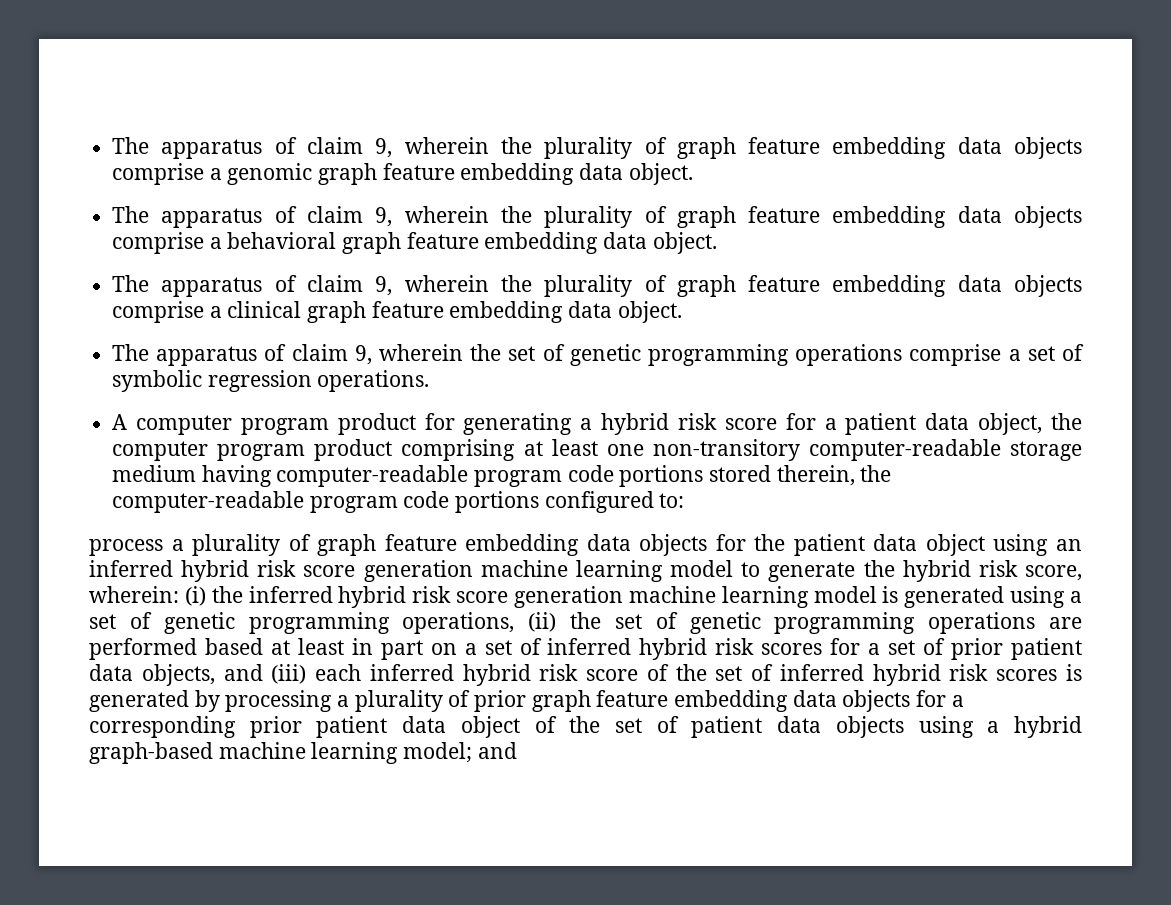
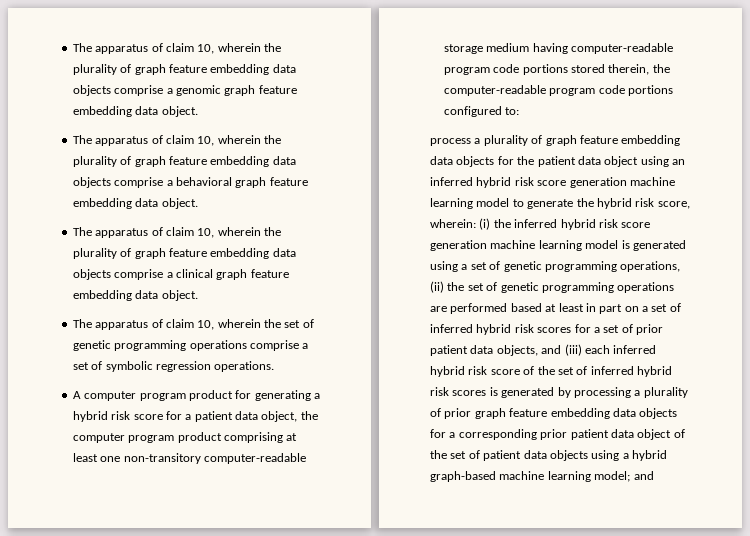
[112,137,393,159] The apparatus of claim 9, -> [72,43,215,54] The apparatus of claim 10,
[375,207,393,227] 9, -> [197,136,215,146] 10,
[375,276,393,296] 9, -> [197,228,215,238] 10,
[354,345,372,365] 9, -> [197,320,215,330] 10,

